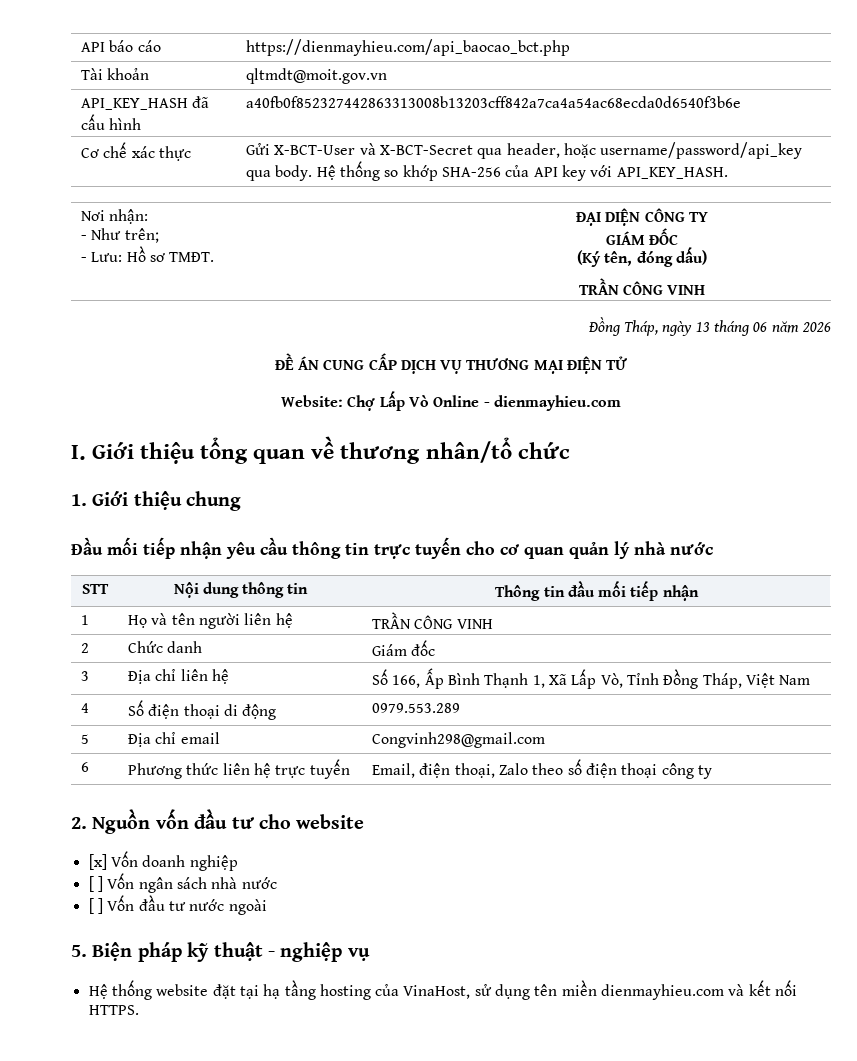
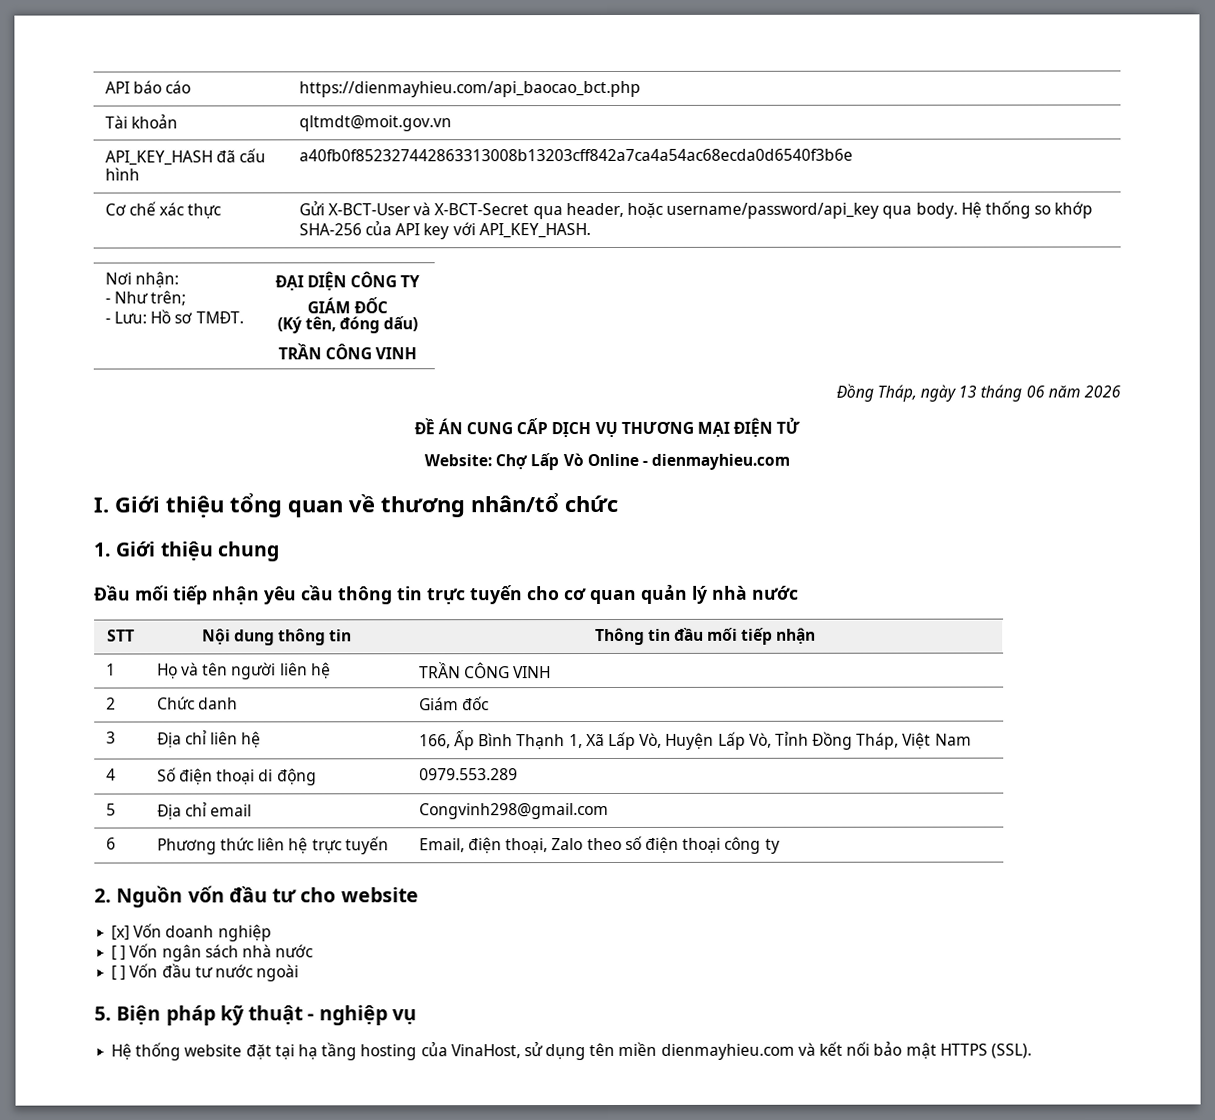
[372,669,389,685] Số -> (262, 739) none
(623, 680) none -> [665,731,772,750] Huyện Lấp Vò,
[88,1005,139,1015] HTTPS. -> [873,1041,1032,1059] bảo mật HTTPS (SSL).

